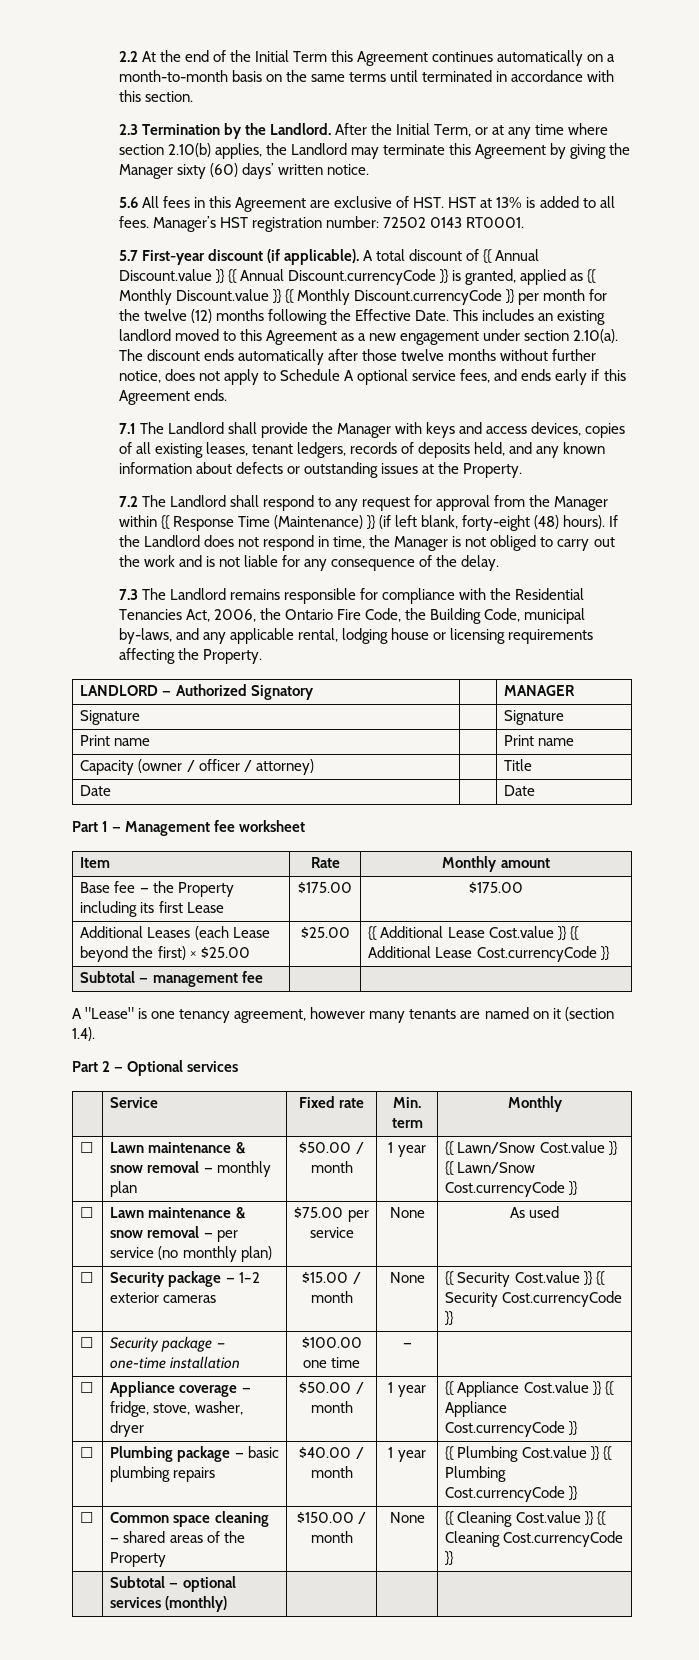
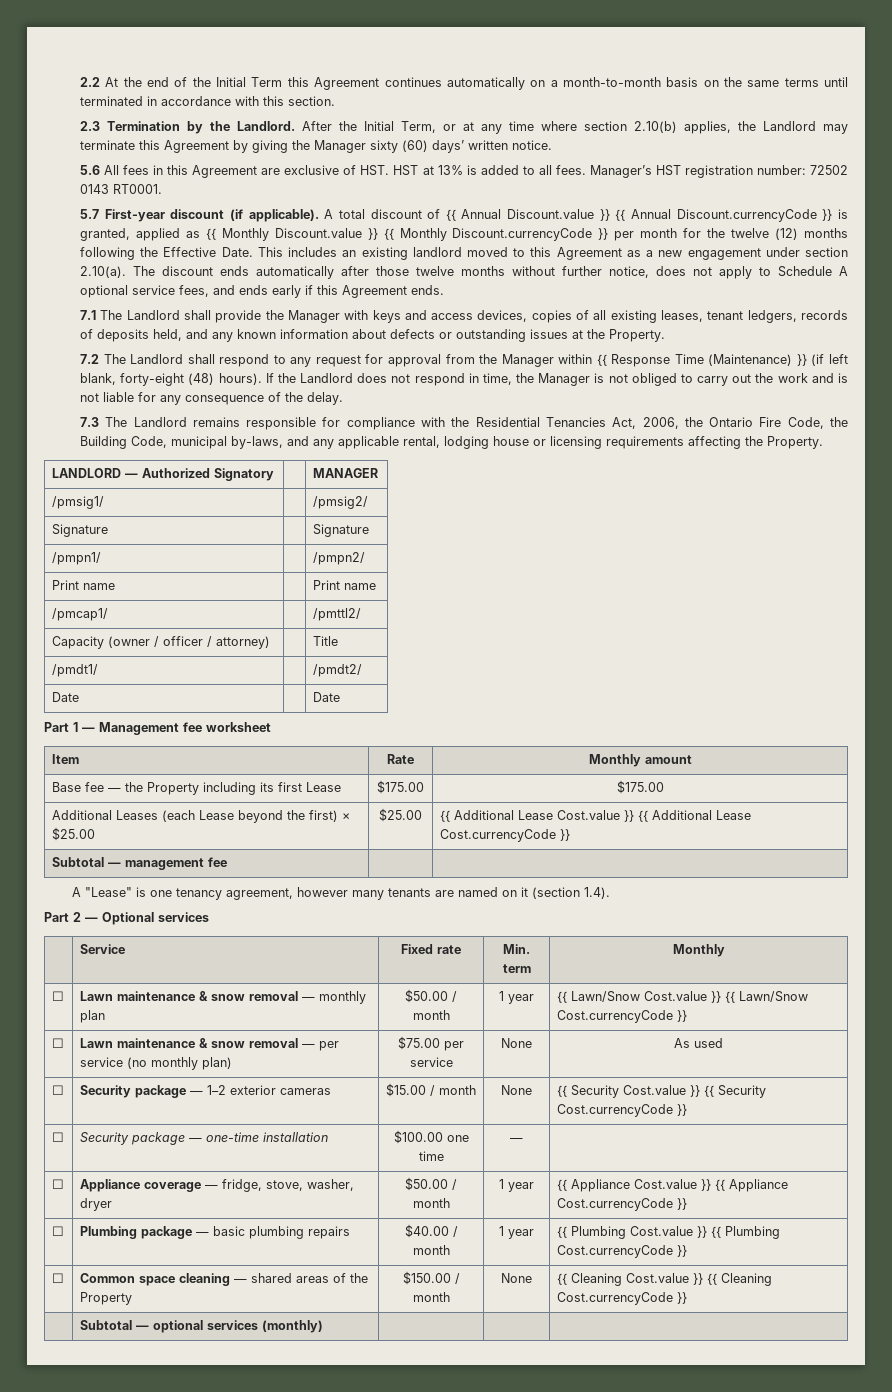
(576, 690) none -> [51,496,104,509] [312,496,368,509] // /pmsig1/ | | /pmsig2/
(565, 717) none -> [51,552,101,565] [312,552,365,565] // /pmpn1/ | | /pmpn2/
(575, 742) none -> [51,608,108,621] [312,608,361,621] // /pmcap1/ | | /pmttl2/
(533, 765) none -> [51,664,98,677] [312,664,362,677] // /pmdt1/ | | /pmdt2/

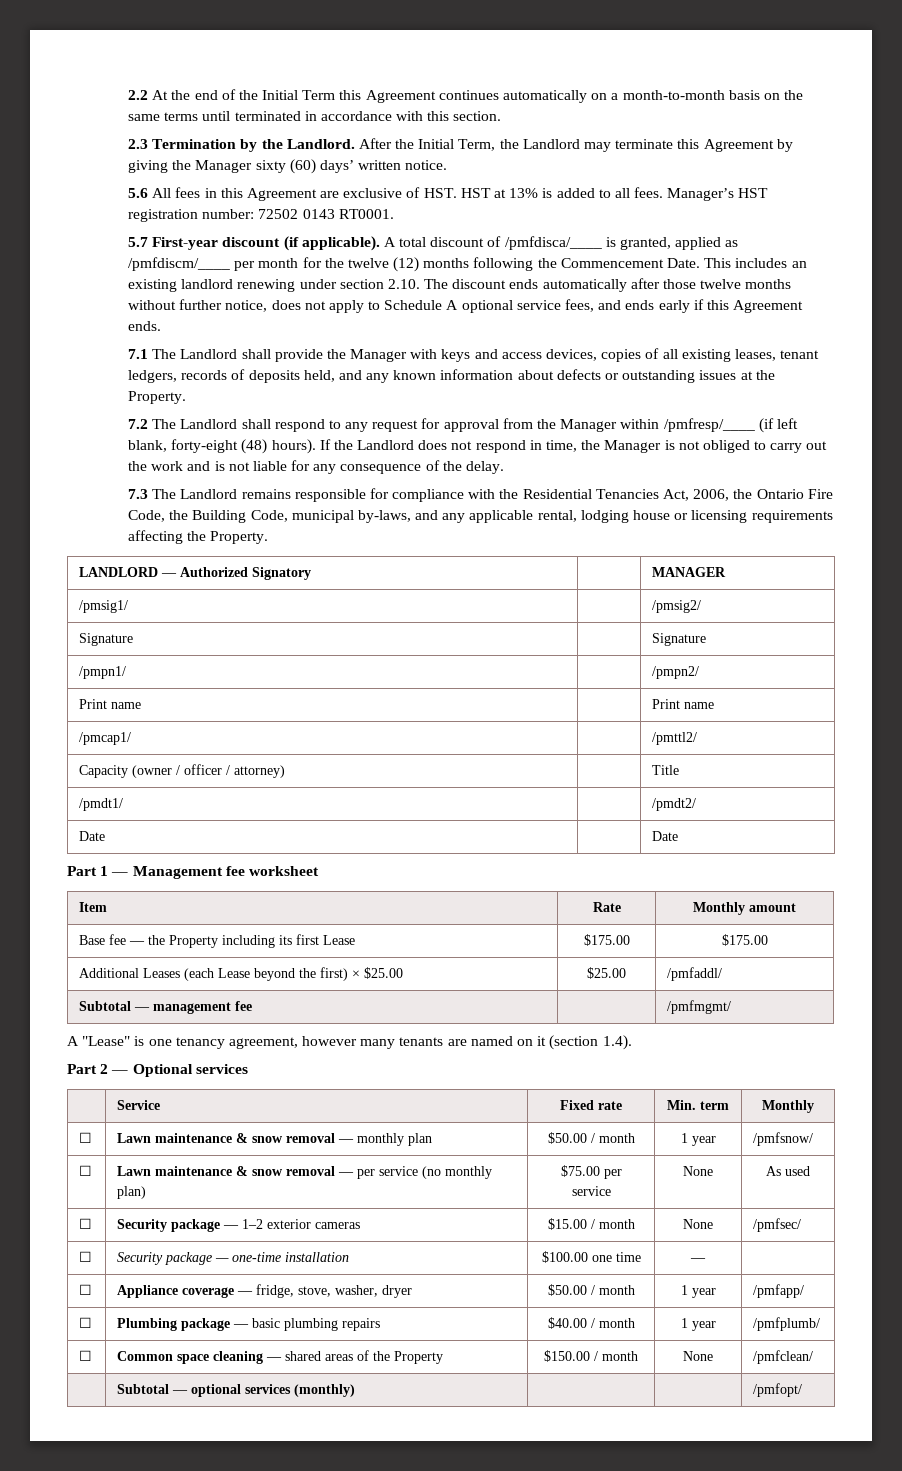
[443,121,732,134] or at any time where section 2.10(b) applies, -> (496, 145) none
[445,209,848,222] [80,228,609,241] {{ Annual Discount.value }} {{ Annual Discount.currencyCode }} is granted, applied as {{ Monthly Discount.value }} {{ Monthly Discount.currencyCode }} -> [504,236,739,250] [127,257,230,271] /pmfdisca/____ is granted, applied as /pmfdiscm/____
[163,247,217,257] Effective -> [560,258,664,268] Commencement
[467,247,761,260] moved to this Agreement as a new engagement -> [237,279,296,292] renewing
[80,266,127,278] 2.10(a). -> [387,279,420,289] 2.10.
[596,354,807,367] {{ Response Time (Maintenance) }} -> [663,418,755,432] /pmfresp/____
[439,810,751,822] [439,829,570,842] {{ Additional Lease Cost.value }} {{ Additional Lease Cost.currencyCode }} -> [667,967,723,981] /pmfaddl/
(227, 862) none -> [667,1000,732,1014] /pmfmgmt/
[556,991,808,1003] [556,1010,687,1023] {{ Lawn/Snow Cost.value }} {{ Lawn/Snow Cost.currencyCode }} -> [753,1132,814,1146] /pmfsnow/
[556,1085,766,1098] [556,1104,687,1117] {{ Security Cost.value }} {{ Security Cost.currencyCode }} -> [753,1218,802,1232] /pmfsec/
[556,1179,788,1192] [556,1198,687,1211] {{ Appliance Cost.value }} {{ Appliance Cost.currencyCode }} -> [753,1284,805,1298] /pmfapp/
[556,1226,780,1239] [556,1245,687,1258] {{ Plumbing Cost.value }} {{ Plumbing Cost.currencyCode }} -> [753,1317,821,1331] /pmfplumb/
[556,1273,772,1286] [556,1292,687,1305] {{ Cleaning Cost.value }} {{ Cleaning Cost.currencyCode }} -> [753,1350,814,1364] /pmfclean/
(323, 1326) none -> [753,1383,803,1397] /pmfopt/

